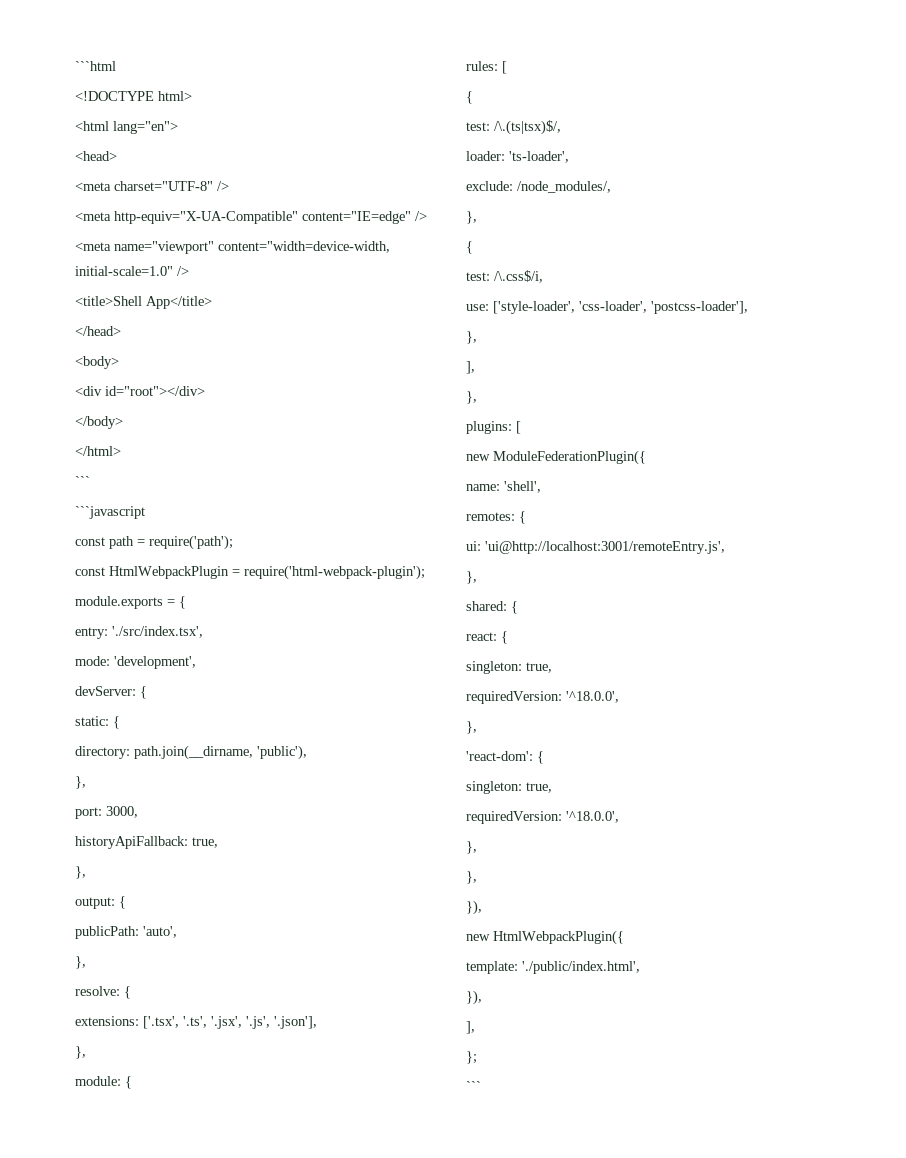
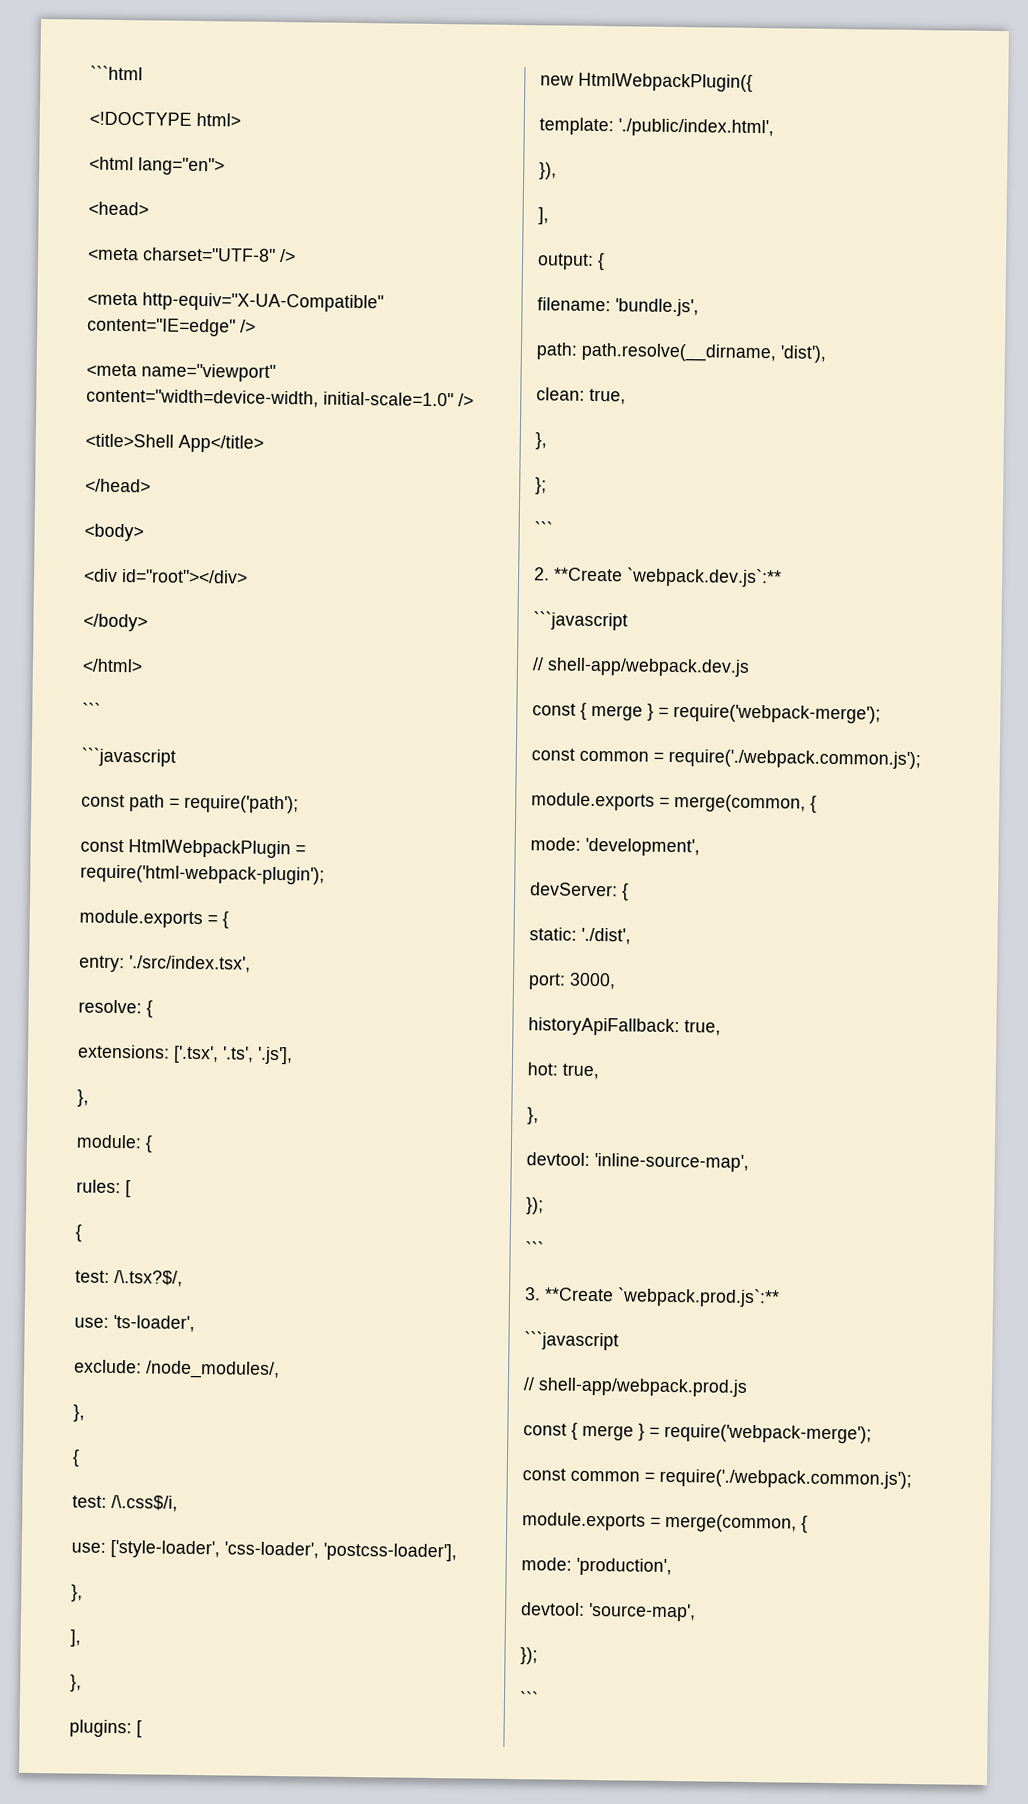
[75,656,196,669] [75,686,147,699] [75,716,120,729] [75,745,307,760] [75,776,86,789] [75,806,138,819] [75,836,218,849] [75,866,86,879] [75,896,126,909] [75,926,177,939] [75,956,86,969] // mode: 'development', // devServer: { // static: { // directory: path.join(__dirname, 'public'), // }, // port: 3000, // historyApiFallback: true, // }, // output: { // publicPath: 'auto', // }, -> (251, 964) none
[211,1016,317,1029] '.jsx', '.js', '.json'], -> [257,1046,293,1065] '.js'],
[494,120,561,135] [466,151,505,161] /\.(ts|tsx)$/, // loader: -> [114,1270,183,1287] [74,1317,109,1328] /\.tsx?$/, // use:
[466,450,646,465] [466,481,541,493] [466,511,526,524] [466,541,725,554] [466,571,477,584] [466,601,518,614] [466,631,508,644] [466,661,552,674] [466,691,619,704] [466,721,477,734] [466,751,544,764] [466,781,552,794] [466,811,619,824] [466,841,477,854] [466,871,477,884] [466,900,482,915] // new ModuleFederationPlugin({ // name: 'shell', // remotes: { // ui: 'ui@http://localhost:3001/remoteEntry.js', // }, // shared: { // react: { // singleton: true, // requiredVersion: '^18.0.0', // }, // 'react-dom': { // singleton: true, // requiredVersion: '^18.0.0', // }, // }, // }), -> (142, 1729) none
[466,1051,477,1064] }; -> [537,253,605,271] [537,297,699,317] [536,342,827,363] [536,387,626,405] [535,432,547,450] [535,477,547,495] [534,521,553,536] [534,567,782,588] [533,611,628,631] [532,657,750,677] [532,702,881,724] [531,748,921,770] [531,792,817,813] [530,837,700,857] [530,882,629,901] [529,927,631,945] [528,972,616,990] [528,1017,721,1037] [527,1062,599,1080] [527,1107,539,1125] [526,1152,749,1172] [526,1197,544,1215] [525,1241,544,1256] [524,1287,780,1308] [524,1331,619,1351] [523,1377,748,1397] [523,1422,872,1444] [522,1468,912,1490] [522,1512,808,1533] [521,1557,672,1577] [521,1602,696,1622] [520,1647,538,1665] output: { // filename: 'bundle.js', // path: path.resolve(__dirname, 'dist'), // clean: true, // }, // }; // ``` // 2. **Create `webpack.dev.js`:** // ```javascript // // shell-app/webpack.dev.js // const { merge } = require('webpack-merge'); // const common = require('./webpack.common.js'); // module.exports = merge(common, { // mode: 'development', // devServer: { // static: './dist', // port: 3000, // historyApiFallback: true, // hot: true, // }, // devtool: 'inline-source-map', // }); // ``` // 3. **Create `webpack.prod.js`:** // ```javascript // // shell-app/webpack.prod.js // const { merge } = require('webpack-merge'); // const common = require('./webpack.common.js'); // module.exports = merge(common, { // mode: 'production', // devtool: 'source-map', // });

